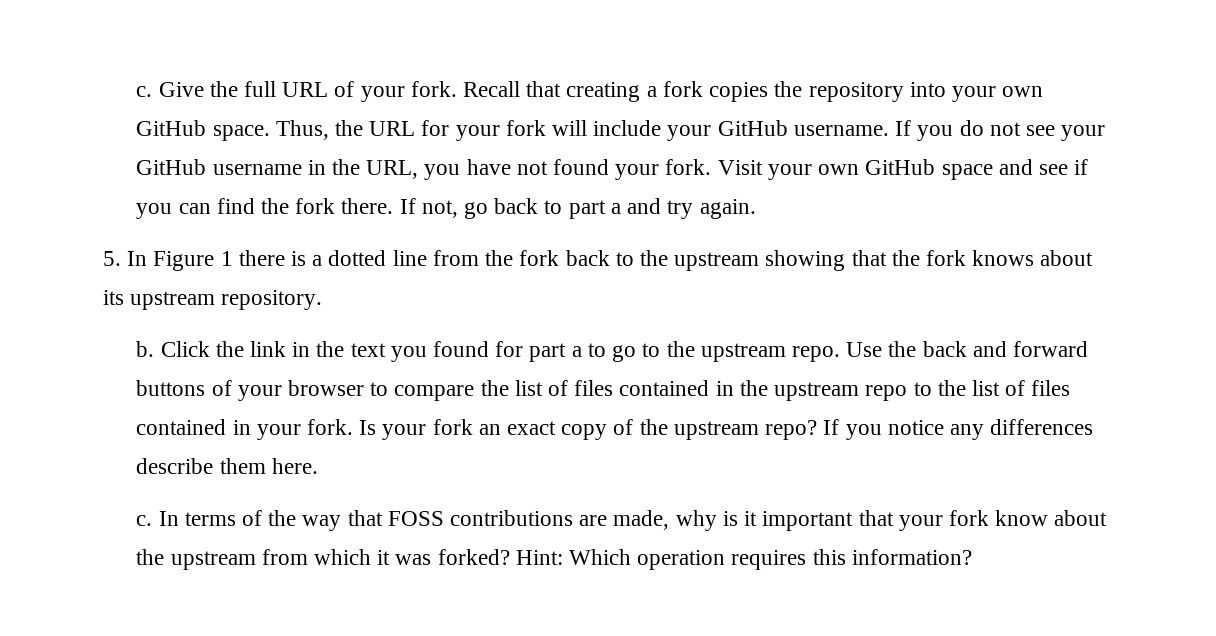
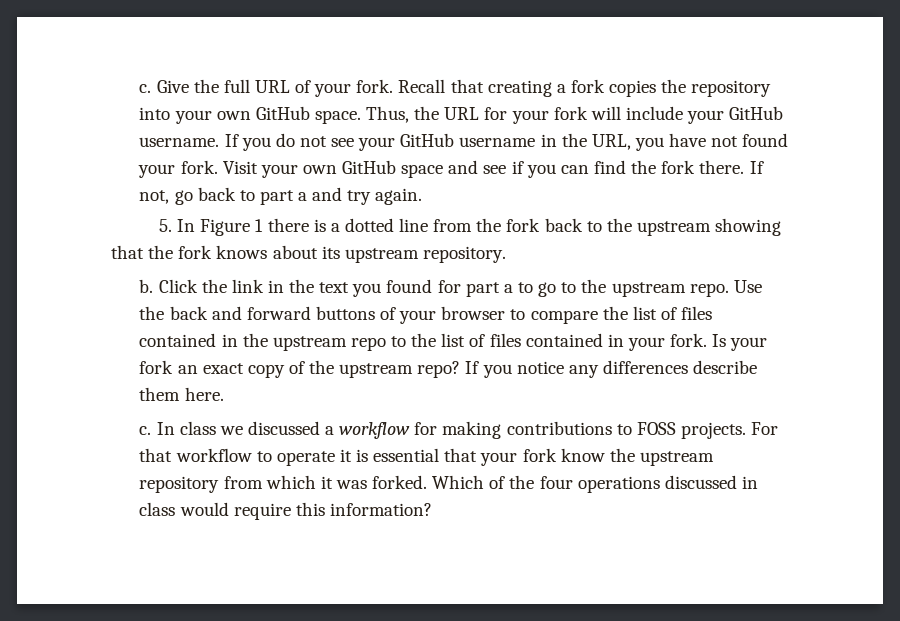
[184,510,854,531] terms of the way that FOSS contributions are made, why is it important -> [179,421,779,439] [139,448,440,466] class we discussed a workflow for making contributions to FOSS projects. For that workflow to operate it is essential
[1054,510,1108,526] [136,549,256,570] about the upstream -> [609,448,714,466] [139,476,220,493] the upstream repository
[437,549,807,570] forked? Hint: Which operation requires -> [372,475,758,493] [139,502,291,520] forked. Which of the four operations discussed in class would require

